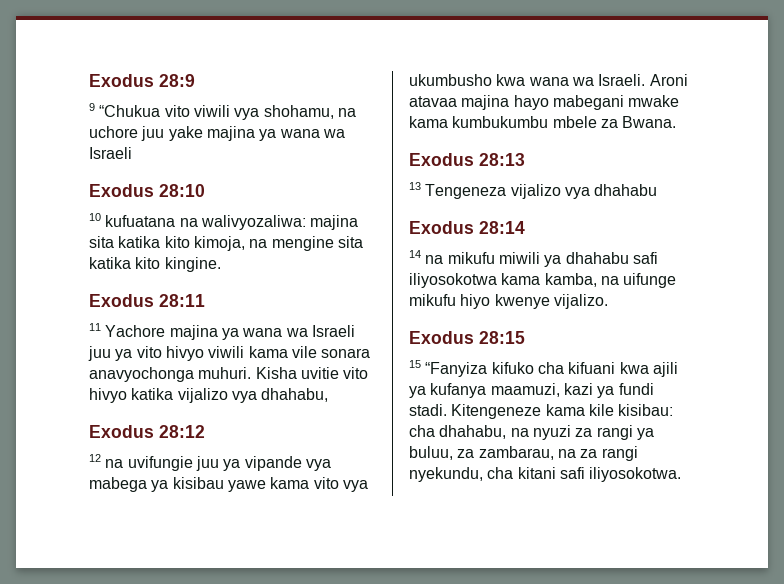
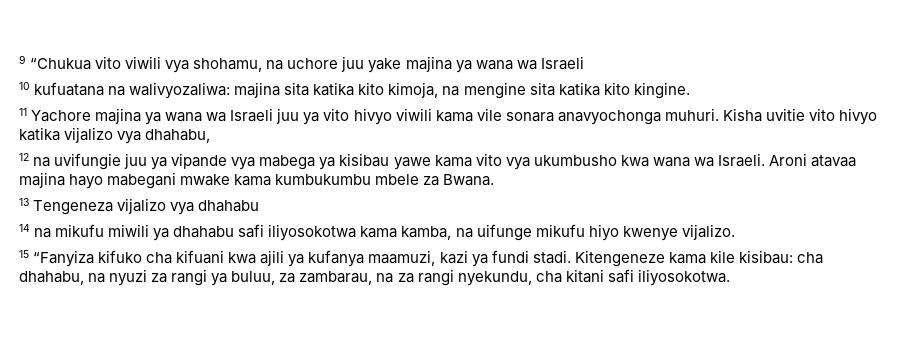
[89,74,195,87] Exodus 28:9 // -> (19, 59) none
[89,184,205,197] // Exodus 28:10 -> (584, 63) none
[89,294,205,307] // Exodus 28:11 -> (690, 90) none
[89,425,205,438] // Exodus 28:12 -> (211, 136) none
[409,153,525,166] // Exodus 28:13 -> (495, 180) none
[409,221,525,234] // Exodus 28:14 -> (260, 206) none
[409,331,525,344] // Exodus 28:15 -> (735, 232) none

